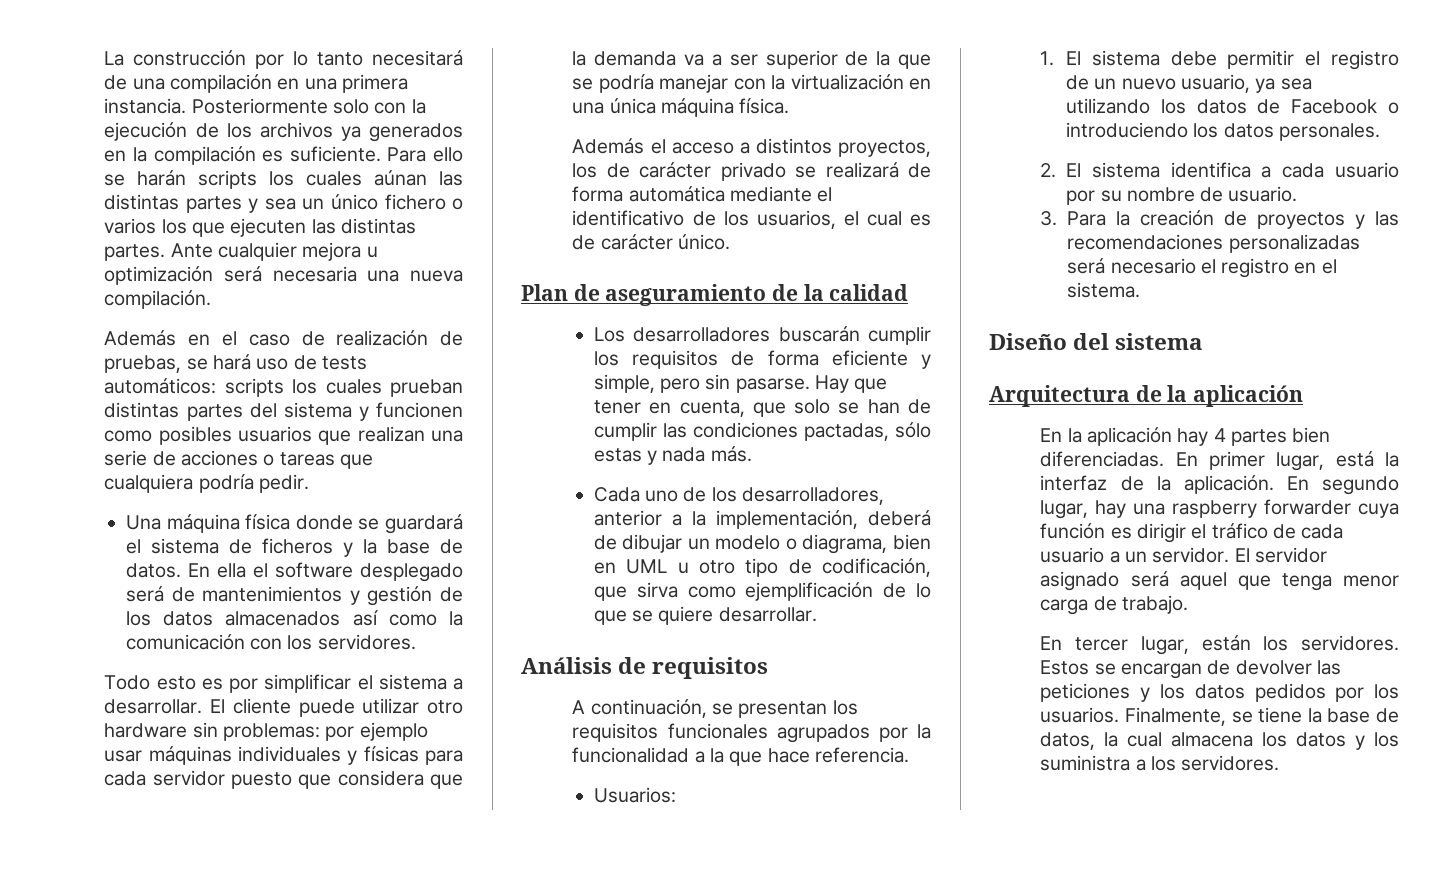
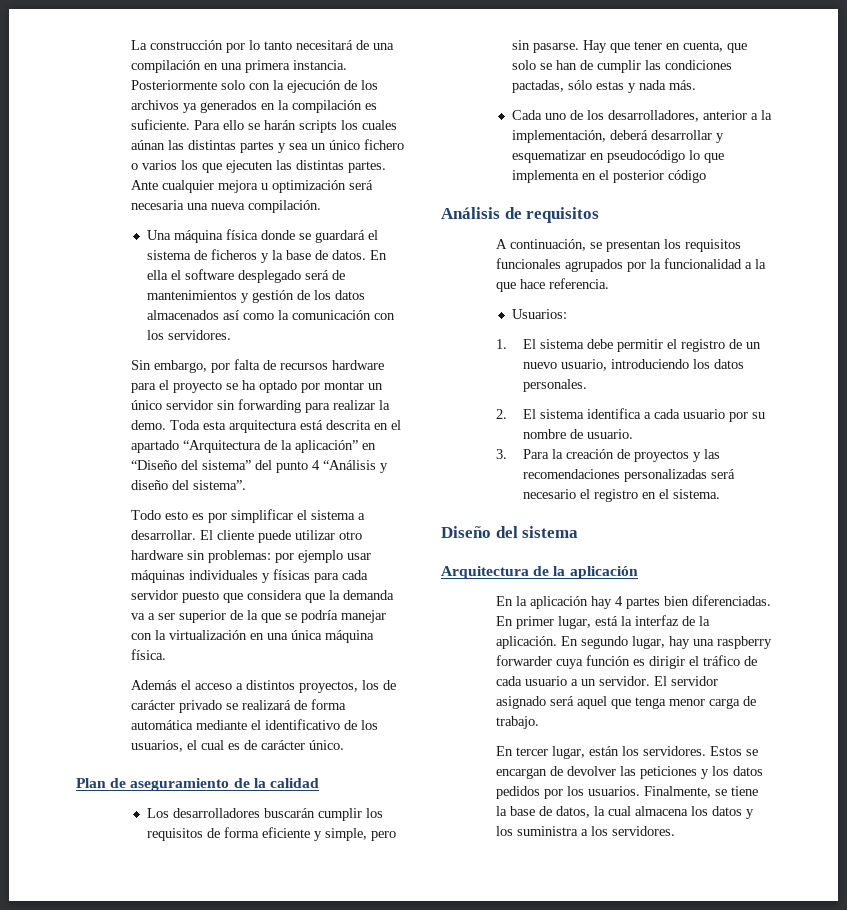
[104,330,463,346] [104,354,367,373] [104,378,463,397] [104,402,463,421] [104,426,464,445] [104,450,373,469] [104,474,310,493] // Además en el caso de realización de pruebas, se hará uso de tests automáticos: scripts los cuales prueban distintas partes del sistema y funcionen como posibles usuarios que realizan una serie de acciones o tareas que cualquiera podría pedir. -> (321, 206) none
(416, 642) none -> [130,359,384,373] [130,380,383,393] [130,399,390,413] [130,420,401,433] [130,440,376,453] [130,460,388,473] [130,480,246,490] // Sin embargo, por falta de recursos hardware para el proyecto se ha optado por montar un único servidor sin forwarding para realizar la demo. Toda esta arquitectura está descrita en el apartado “Arquitectura de la aplicación” en “Diseño del sistema” del punto 4 “Análisis y diseño del sistema”.
[593,534,931,554] [593,558,931,577] [593,582,931,601] [593,606,817,625] de dibujar un modelo o diagrama, bien en UML u otro tipo de codificación, que sirva como ejemplificación de lo que se quiere desarrollar. -> [650,130,724,143] [511,150,724,163] [511,170,706,183] desarrollar y esquematizar en pseudocódigo lo que implementa en el posterior código
[1255,78,1312,93] [1066,98,1399,114] ya sea utilizando los datos de Facebook o -> (607, 365) none

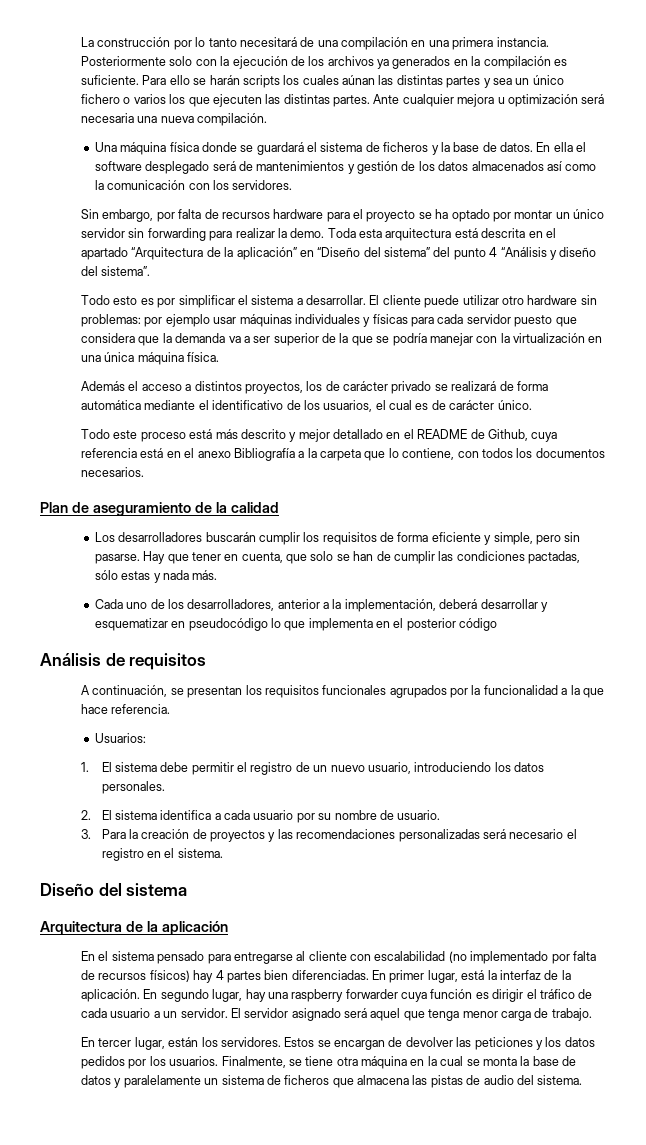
(344, 745) none -> [81,429,558,442] [81,448,605,461] [81,467,145,477] // Todo este proceso está más descrito y mejor detallado en el README de Github, cuya referencia está en el anexo Bibliografía a la carpeta que lo contiene, con todos los documentos necesarios.
[515,596,588,609] la aplicación -> [98,951,596,964] [81,970,190,982] el sistema pensado para entregarse al cliente con escalabilidad (no implementado por falta de recursos físicos)
[495,806,754,819] [495,826,675,836] la base de datos, la cual almacena los datos y los suministra a los servidores. -> [336,1056,577,1069] [81,1075,583,1088] otra máquina en la cual se monta la base de datos y paralelamente un sistema de ficheros que almacena las pistas de audio del sistema.

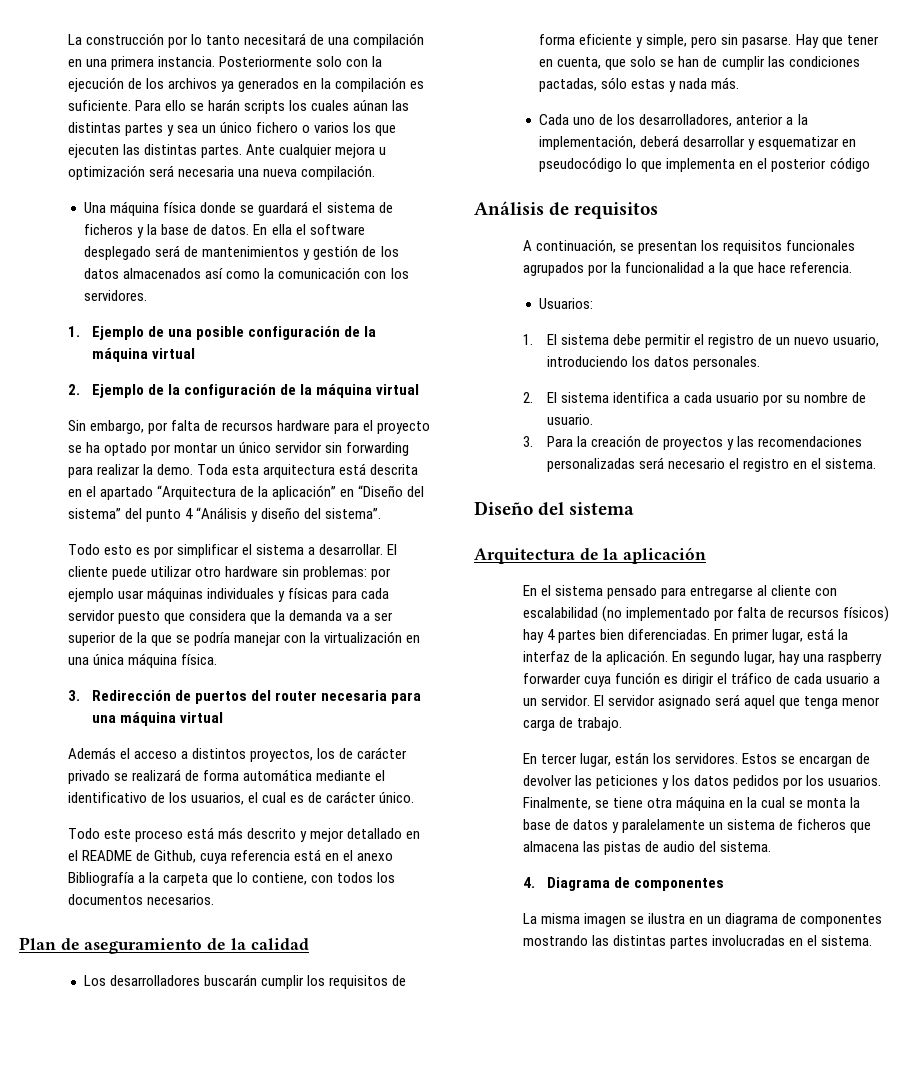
(293, 185) none -> [67,326,377,340] [91,348,196,362] [67,384,420,398] // 1. Ejemplo de una posible configuración de la máquina virtual // 2. Ejemplo de la configuración de la máquina virtual
(220, 357) none -> [67,690,422,704] [91,712,224,726] // 3. Redirección de puertos del router necesaria para una máquina virtual
(583, 1080) none -> [522,877,725,891] [522,913,883,927] [522,935,872,949] // 4. Diagrama de componentes // La misma imagen se ilustra en un diagrama de componentes mostrando las distintas partes involucradas en el sistema.

